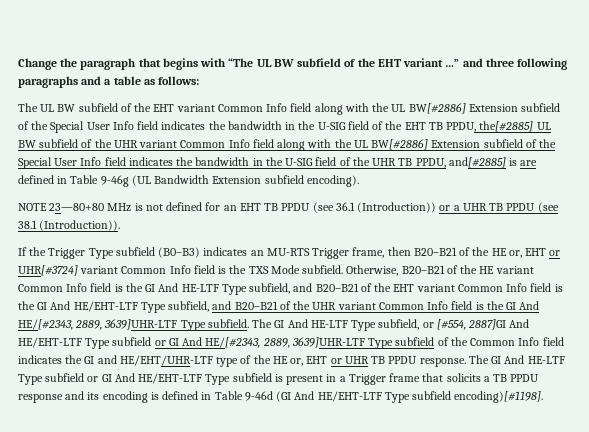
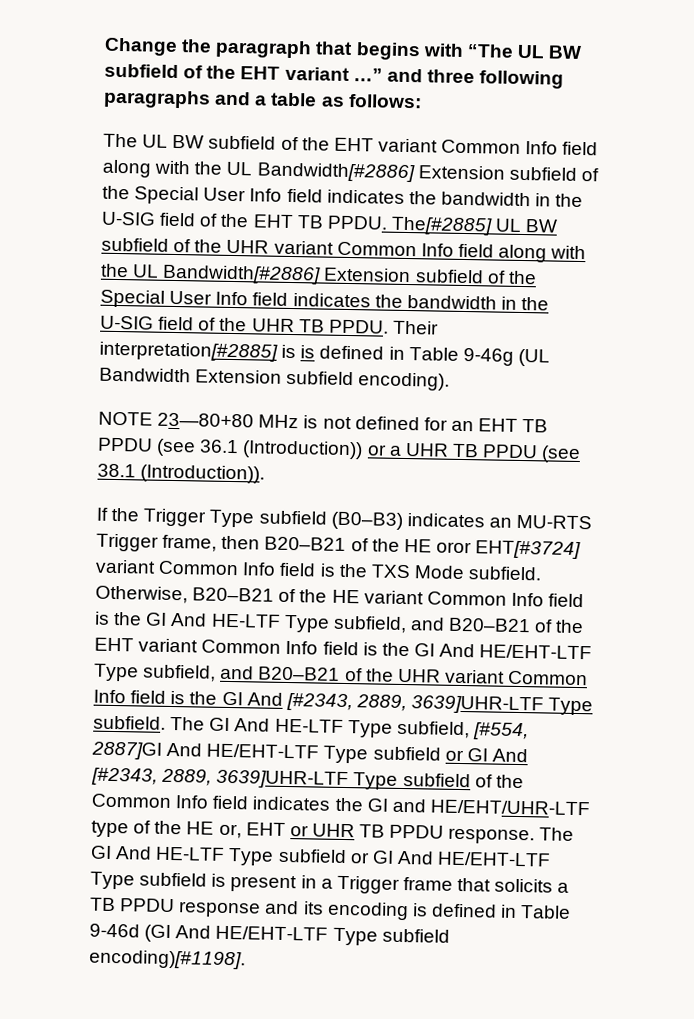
[408,103,466,114] BW[#2886] -> [256,162,415,183] Bandwidth[#2886]
[446,121,534,132] PPDU, the[#2885] -> [326,215,493,236] PPDU. The[#2885]
[371,139,429,150] BW[#2886] -> [162,264,322,285] Bandwidth[#2886]
[415,157,538,168] PPDU, and[#2885] is are -> [328,319,439,335] [99,341,316,362] PPDU. Their interpretation[#2885] is is
[508,248,561,258] [18,265,78,276] or, EHT or UHR[#3724] -> [435,540,582,560] oror EHT[#3724]
[18,319,73,330] HE/[#2343, -> [285,692,353,712] [#2343,
[422,322,434,328] or -> (470, 729) none
[205,337,261,348] HE/[#2343, -> [91,767,158,786] [#2343,

